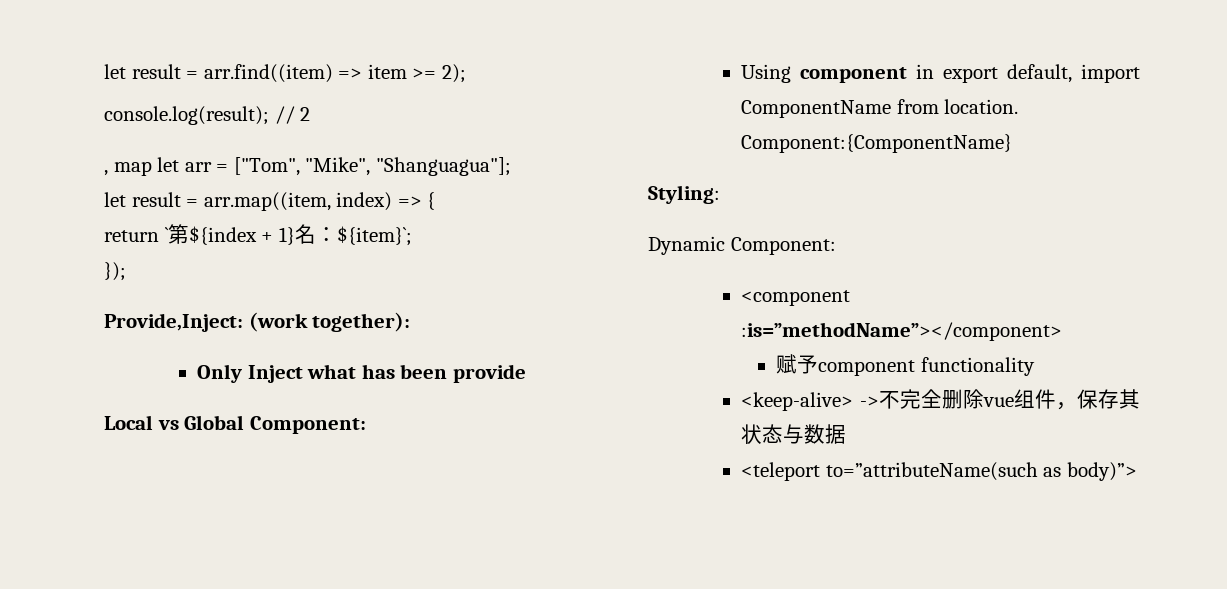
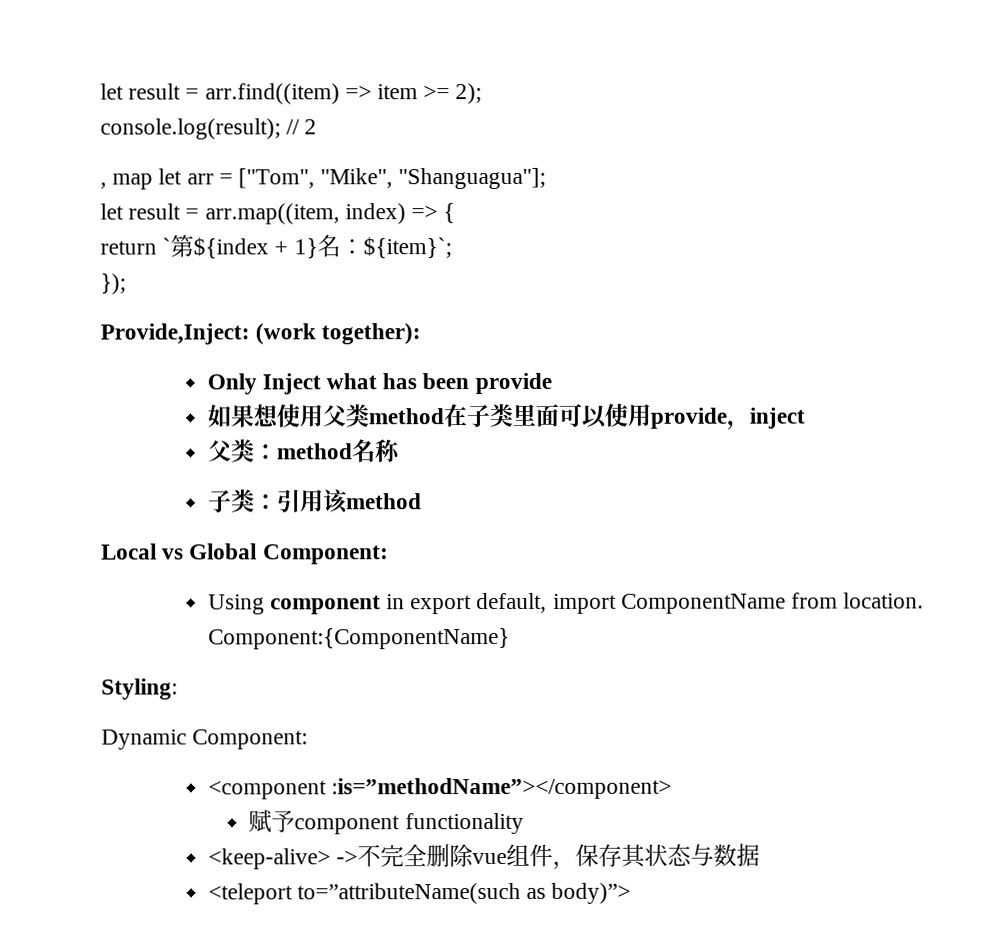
(526, 373) none -> [206,403,805,430] [206,439,400,463] [207,489,422,514] // 如果想使用父类method在子类里面可以使用provide，inject // 父类：method名称 // 子类：引用该method

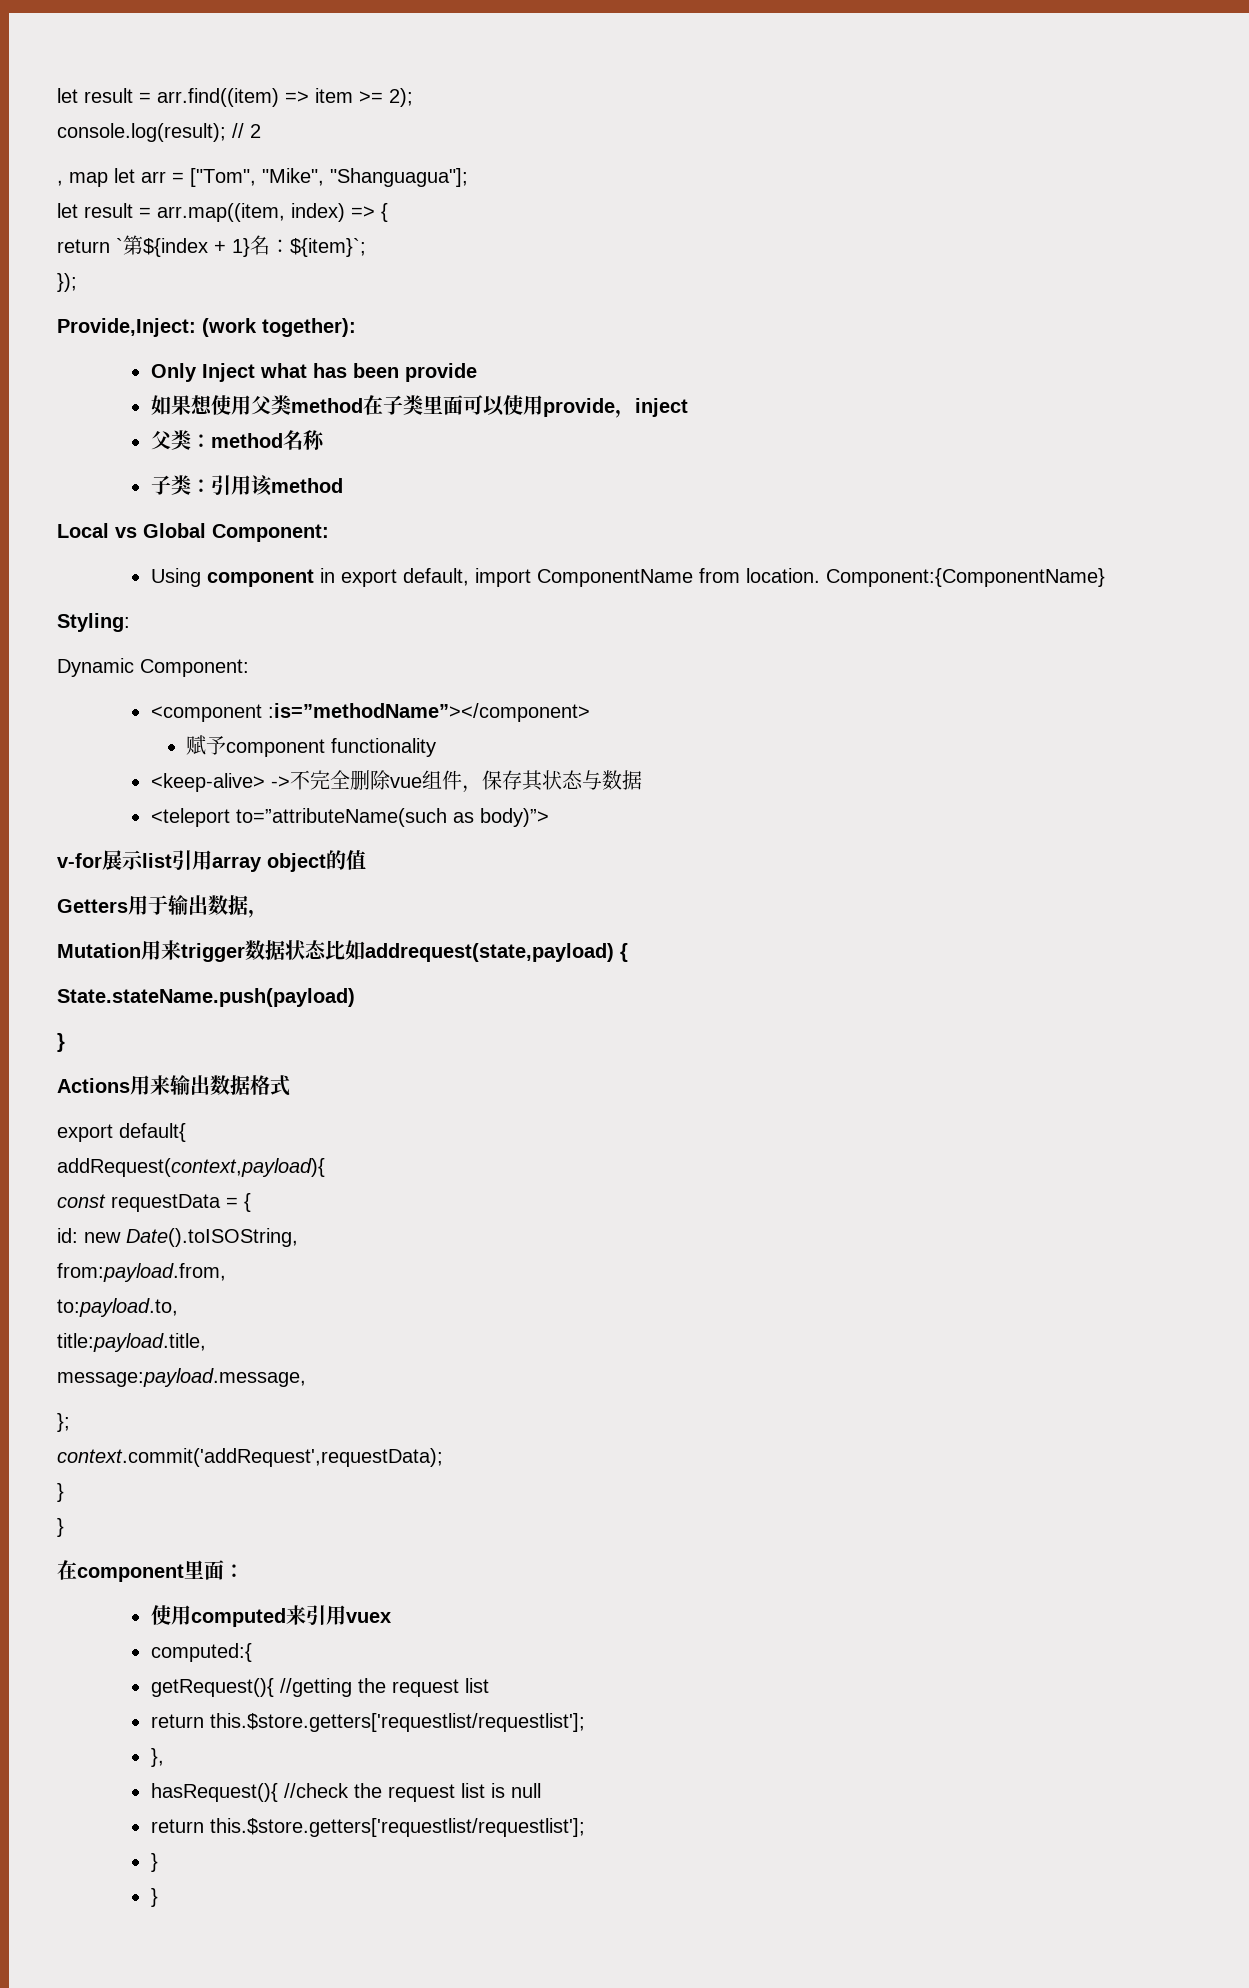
(632, 893) none -> [57,850,366,872] [57,894,268,918] [57,940,628,962] [57,988,355,1007] [57,1033,65,1052] [57,1074,290,1096] [57,1123,186,1142] [57,1158,325,1177] [57,1193,251,1212] [57,1228,298,1247] [57,1263,226,1282] [57,1298,178,1317] [57,1333,206,1352] [57,1368,306,1387] [57,1413,70,1432] [57,1448,443,1467] [57,1483,64,1502] [57,1518,64,1537] [57,1560,244,1582] [150,1605,391,1627] [150,1643,252,1662] [150,1678,489,1697] [150,1713,585,1732] [150,1748,164,1767] [150,1783,541,1802] [150,1818,585,1837] [150,1853,158,1872] [150,1888,158,1907] // v-for展示list引用array object的值 // Getters用于输出数据， // Mutation用来trigger数据状态比如addrequest(state,payload) { // State.stateName.push(payload) // } // Actions用来输出数据格式 // export default{ // addRequest(context,payload){ // const requestData = { // id: new Date().toISOString, // from:payload.from, // to:payload.to, // title:payload.title, // message:payload.message, // }; // context.commit('addRequest',requestData); // } // } // 在component里面： // 使用computed来引用vuex // computed:{ // getRequest(){ //getting the request list // return this.$store.getters['requestlist/requestlist']; // }, // hasRequest(){ //check the request list is null // return this.$store.getters['requestlist/requestlist']; // } // }

